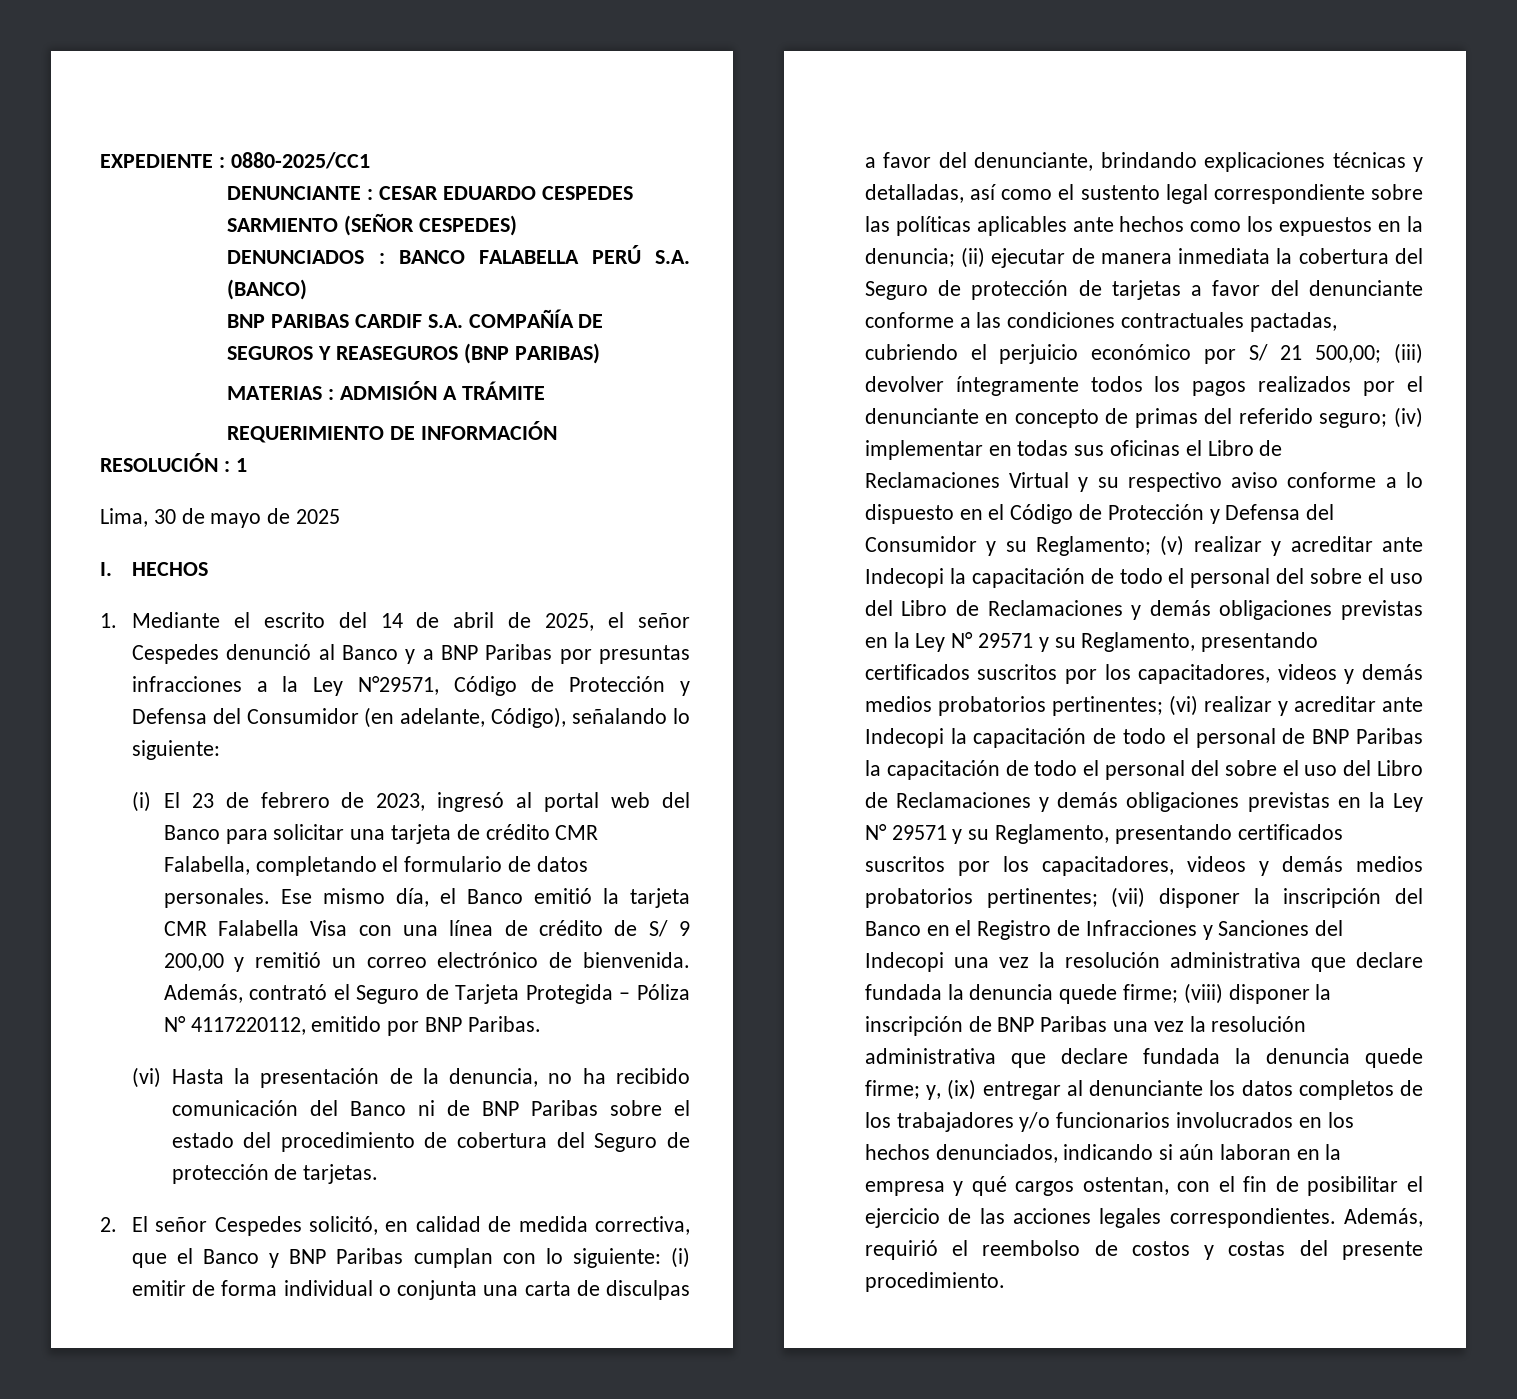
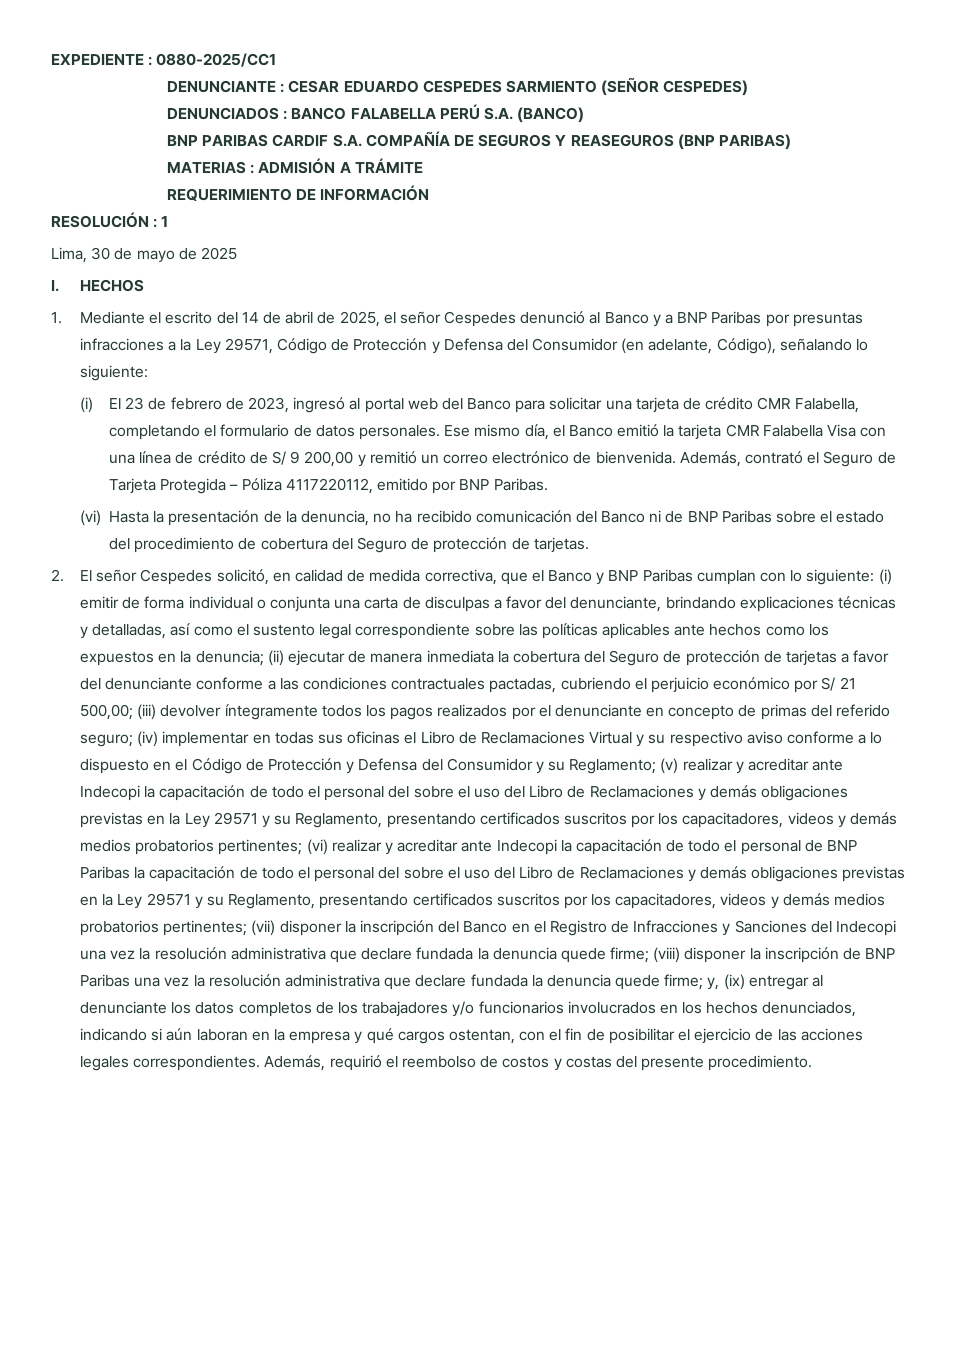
[357,676,439,695] N°29571, -> [224,338,273,354] 29571,
[163,1016,186,1032] N° -> (282, 484) none
[951,632,974,648] N° -> (210, 820) none
[864,824,887,840] N° -> (143, 901) none

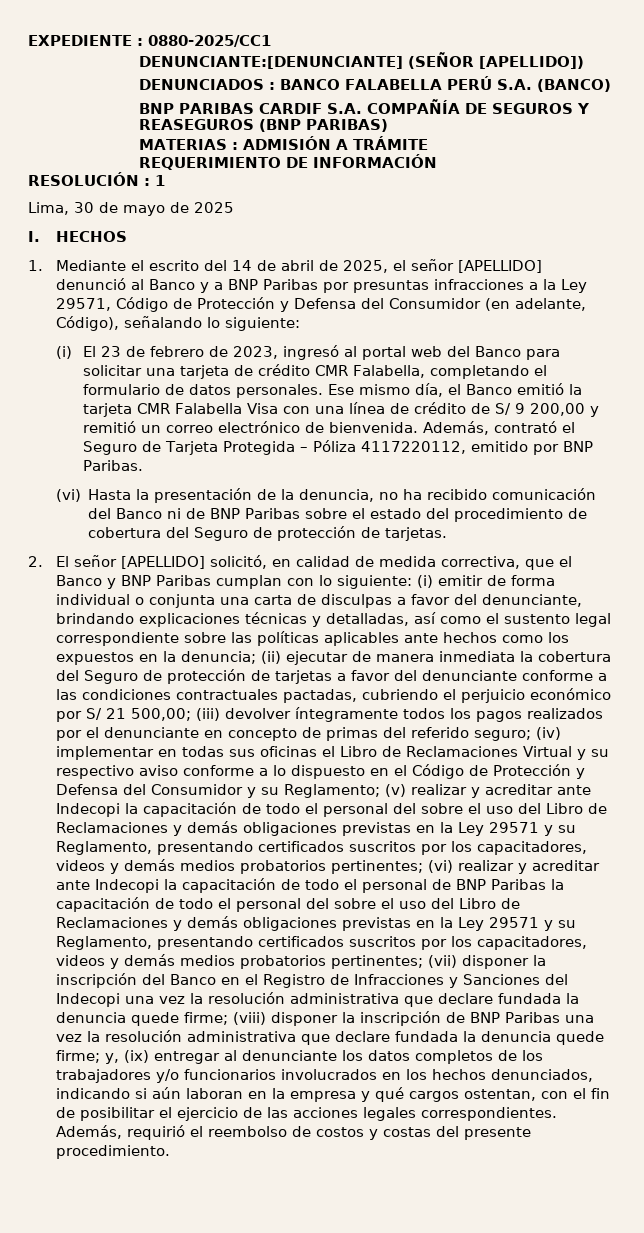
[167,77,749,96] DENUNCIANTE : CESAR EDUARDO CESPEDES SARMIENTO (SEÑOR CESPEDES) -> [138,52,584,69] DENUNCIANTE:[DENUNCIANTE] (SEÑOR [APELLIDO])
[444,311,517,327] Cespedes -> [457,260,542,273] [APELLIDO]
[140,569,213,585] Cespedes -> [120,556,205,569] [APELLIDO]

